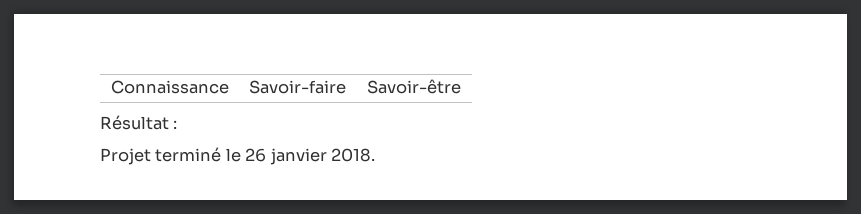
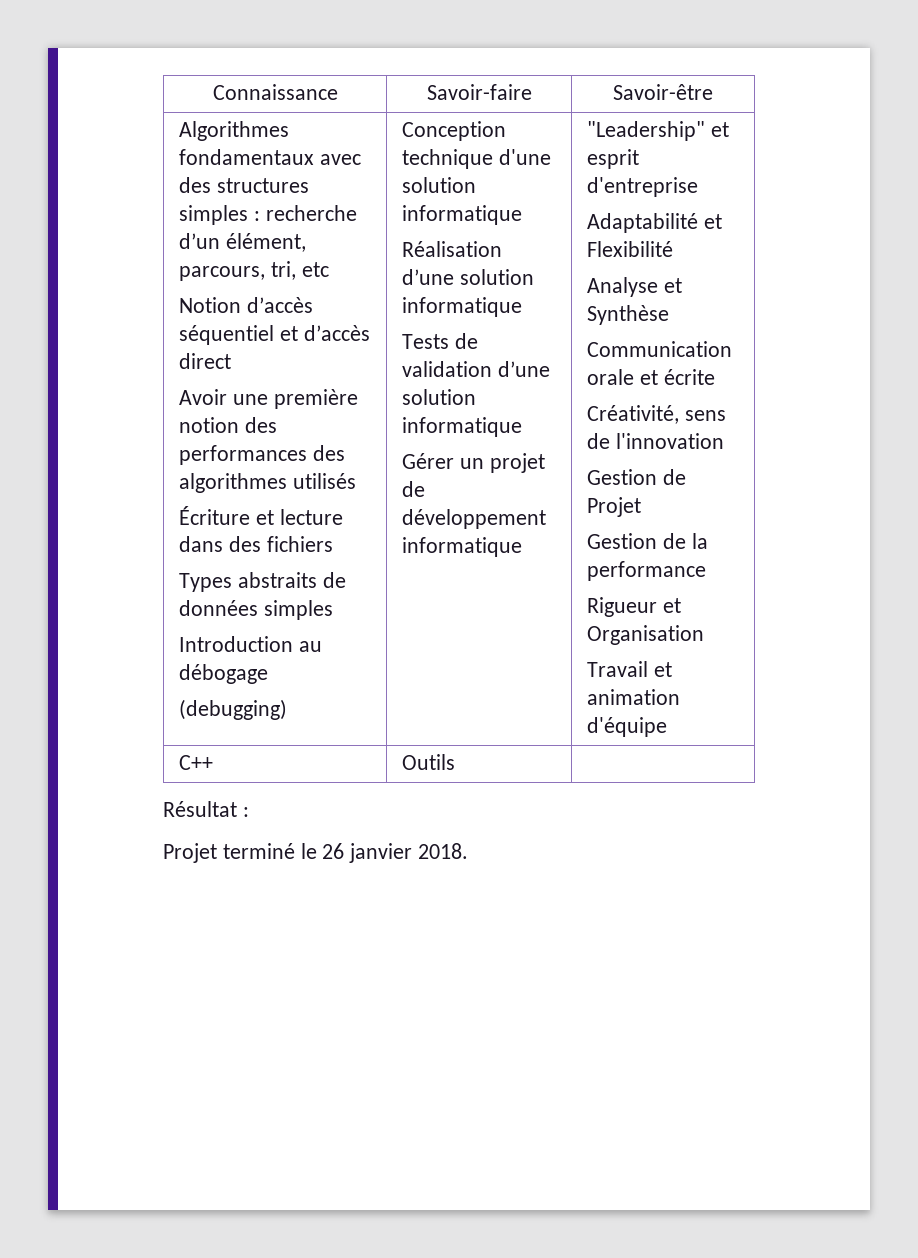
(461, 86) none -> [178,121,289,141] [178,149,361,165] [178,177,309,193] [178,205,357,225] [178,233,306,252] [178,261,329,281] [178,297,313,313] [178,325,370,345] [178,353,231,369] [178,389,358,409] [178,417,277,433] [178,445,345,465] [178,473,356,493] [178,506,343,525] [178,536,333,552] [178,572,346,592] [178,600,333,620] [178,636,322,652] [178,664,268,684] [178,699,287,720] [401,121,506,141] [401,149,551,169] [401,177,476,193] [401,205,522,225] [401,241,502,257] [401,269,534,285] [401,297,522,317] [401,333,478,349] [401,361,550,377] [401,389,476,405] [401,417,522,437] [401,453,545,473] [401,481,425,497] [401,509,546,529] [401,537,522,557] [586,121,729,141] [586,149,639,169] [586,177,698,197] [586,213,722,233] [586,241,673,257] [586,277,682,297] [586,305,669,325] [586,341,732,357] [586,369,715,385] [586,405,726,424] [586,433,724,449] [586,469,686,485] [586,497,641,517] [586,533,708,549] [586,561,706,581] [586,597,681,617] [586,625,704,645] [586,661,672,677] [586,689,680,705] [586,717,667,737] [178,755,213,770] [401,754,455,770] // Algorithmes fondamentaux avec des structures simples : recherche d’un élément, parcours, tri, etc // Notion d’accès séquentiel et d’accès direct // Avoir une première notion des performances des algorithmes utilisés // Écriture et lecture dans des fichiers // Types abstraits de données simples // Introduction au débogage // (debugging) | Conception technique d'une solution informatique // Réalisation d’une solution informatique // Tests de validation d’une solution informatique // Gérer un projet de développement informatique | "Leadership" et esprit d'entreprise // Adaptabilité et Flexibilité // Analyse et Synthèse // Communication orale et écrite // Créativité, sens de l'innovation // Gestion de Projet // Gestion de la performance // Rigueur et Organisation // Travail et animation d'équipe // C++ | Outils |

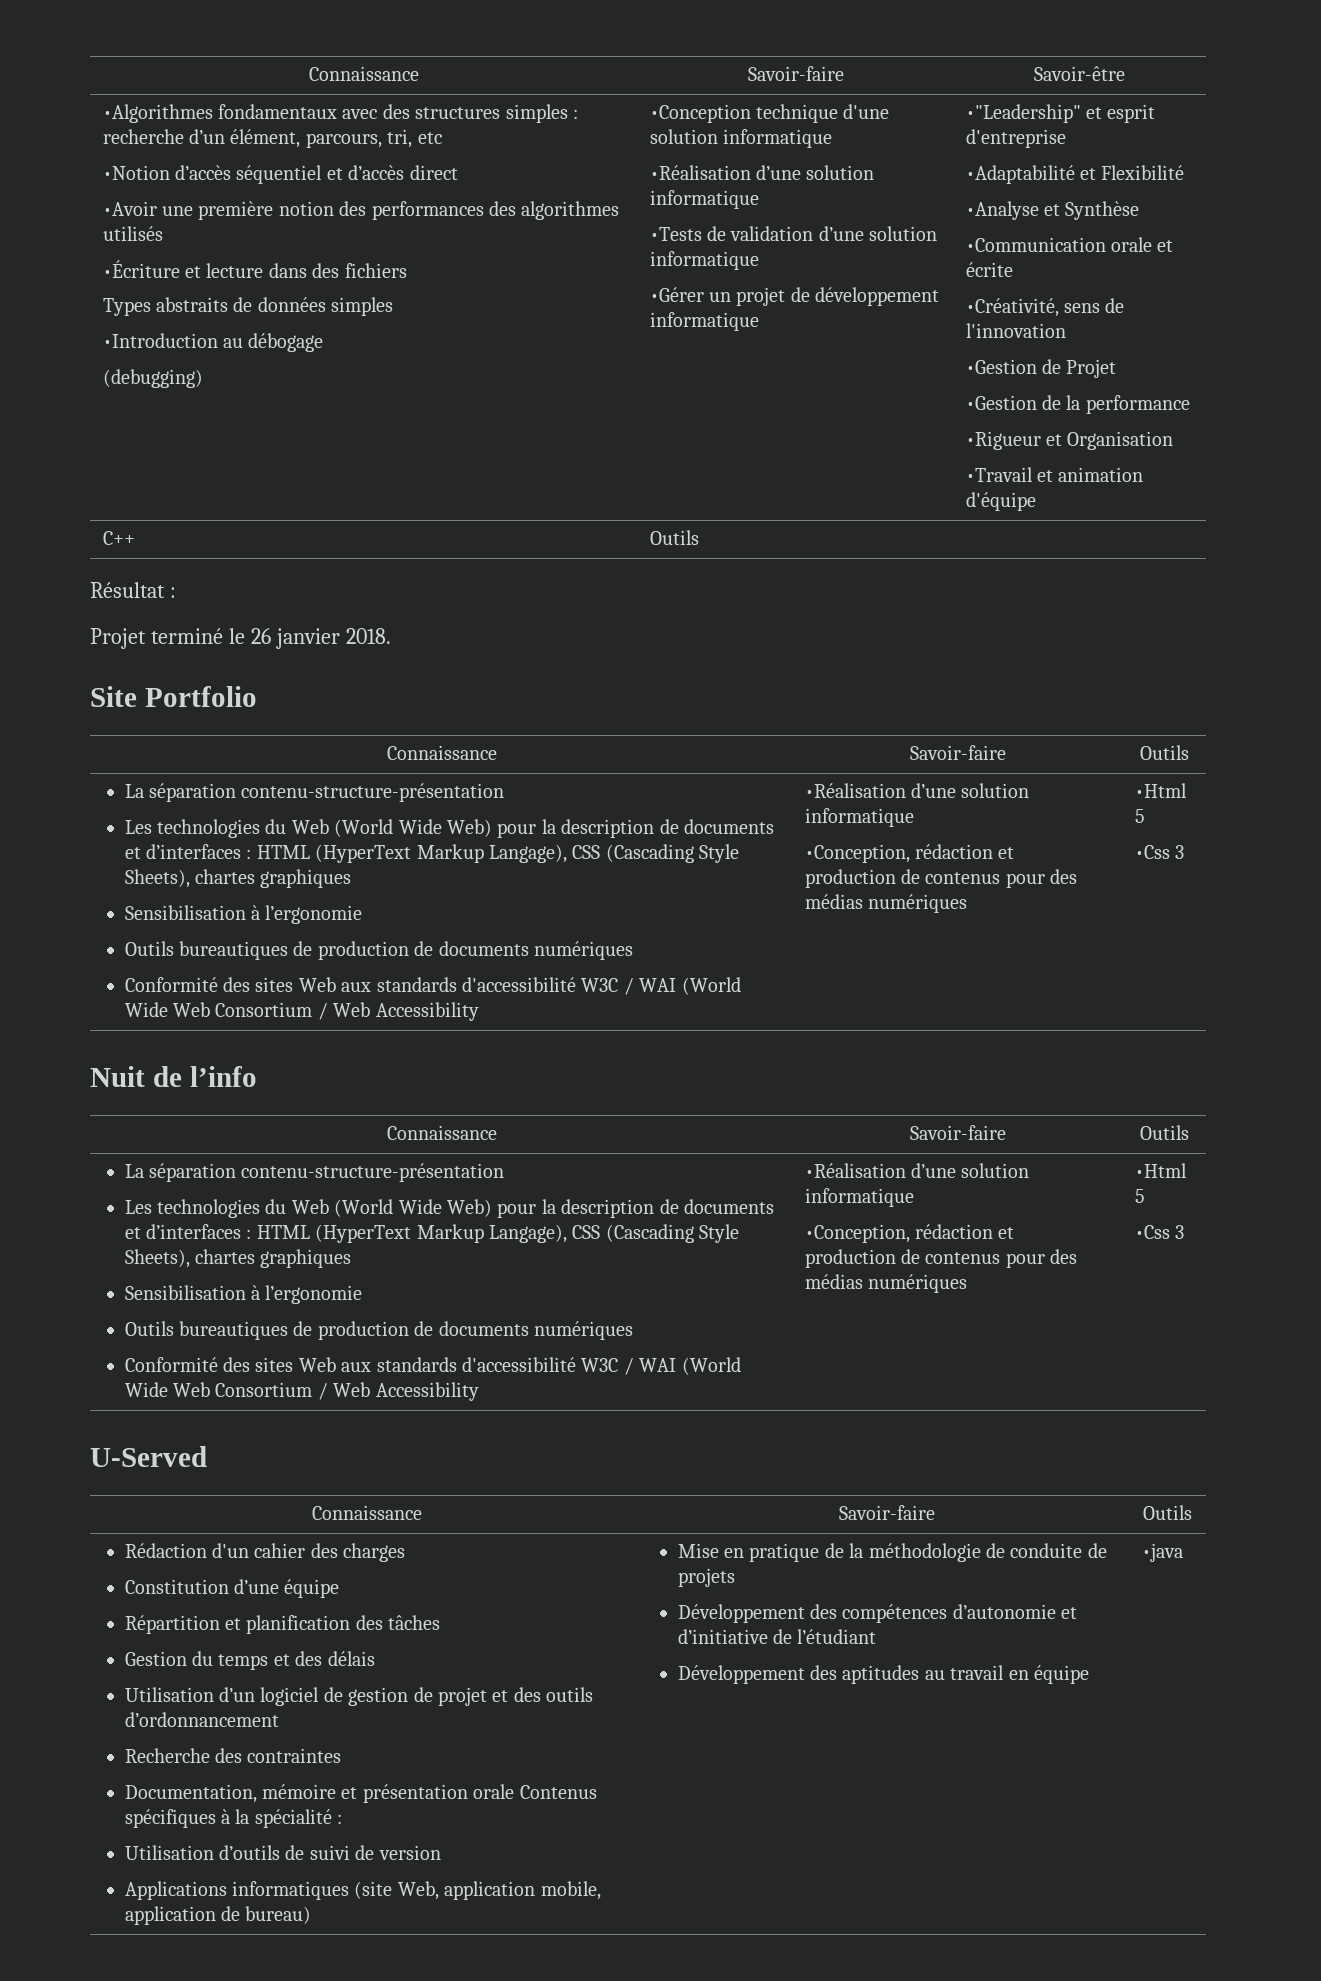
[178,121,289,141] Algorithmes -> [102,104,213,123] •Algorithmes
[178,297,241,313] Notion -> [102,165,170,180] •Notion
[178,389,227,405] Avoir -> [102,201,157,216] •Avoir
[178,506,250,525] Écriture -> [102,260,180,278] •Écriture
[178,636,293,652] Introduction -> [102,333,218,348] •Introduction
[401,121,506,141] Conception -> [649,104,751,123] •Conception
[401,241,502,257] [401,269,534,285] [401,297,522,317] [401,334,449,349] Réalisation d’une solution informatique // Tests -> [649,165,875,180] [649,190,759,209] [649,227,702,241] •Réalisation d’une solution informatique // •Tests
[401,453,454,469] Gérer -> [649,287,704,302] •Gérer
[586,121,705,141] "Leadership" -> [965,104,1081,123] •"Leadership"
[586,213,698,233] Adaptabilité -> [965,165,1075,184] •Adaptabilité
[586,277,658,297] Analyse -> [965,201,1039,220] •Analyse
[586,341,732,357] Communication -> [965,237,1106,252] •Communication
[586,405,679,424] Créativité, -> [965,298,1059,317] •Créativité,
[586,469,657,485] Gestion -> [965,359,1037,374] •Gestion
[586,533,657,549] Gestion -> [965,395,1037,410] •Gestion
[586,597,657,617] Rigueur -> [965,431,1041,450] •Rigueur
[586,661,648,677] Travail -> [965,467,1033,482] •Travail
(469, 851) none -> [90,686,257,707] [386,745,497,760] [909,745,1006,760] [1139,745,1189,760] [124,783,505,802] [124,819,774,838] [124,844,740,863] [124,869,352,888] [124,905,363,924] [124,941,633,960] [124,977,741,995] [124,1002,479,1021] [804,783,1030,798] [804,808,914,827] [804,844,1015,863] [804,869,1078,888] [804,894,967,913] [1134,783,1187,798] [1134,809,1145,823] [1134,845,1184,859] [90,1066,257,1087] [386,1125,497,1140] [909,1125,1006,1140] [1139,1125,1189,1140] [124,1163,505,1182] [124,1199,774,1218] [124,1224,740,1243] [124,1249,352,1268] [124,1285,363,1304] [124,1321,633,1340] [124,1357,741,1375] [124,1382,479,1401] [804,1163,1030,1178] [804,1188,914,1207] [804,1224,1015,1243] [804,1249,1078,1268] [804,1274,967,1293] [1134,1163,1187,1178] [1134,1189,1145,1203] [1134,1225,1184,1239] [90,1446,207,1467] [312,1505,422,1520] [838,1505,935,1520] [1143,1505,1192,1520] [124,1543,406,1562] [124,1579,340,1598] [124,1615,441,1634] [124,1651,375,1670] [124,1687,594,1706] [124,1712,279,1727] [124,1748,342,1763] [124,1784,597,1803] [124,1809,343,1828] [124,1845,441,1860] [124,1881,601,1900] [124,1906,312,1925] [677,1543,1107,1562] [677,1568,735,1587] [677,1604,1078,1623] [677,1629,877,1644] [677,1665,1089,1684] [1141,1543,1183,1562] // Site Portfolio // Connaissance | Savoir-faire | Outils // La séparation contenu-structure-présentation // Les technologies du Web (World Wide Web) pour la description de documents et d’interfaces : HTML (HyperText Markup Langage), CSS (Cascading Style Sheets), chartes graphiques // Sensibilisation à l’ergonomie // Outils bureautiques de production de documents numériques // Conformité des sites Web aux standards d'accessibilité W3C / WAI (World Wide Web Consortium / Web Accessibility | •Réalisation d’une solution informatique // •Conception, rédaction et production de contenus pour des médias numériques | •Html 5 // •Css 3 // Nuit de l’info // Connaissance | Savoir-faire | Outils // La séparation contenu-structure-présentation // Les technologies du Web (World Wide Web) pour la description de documents et d’interfaces : HTML (HyperText Markup Langage), CSS (Cascading Style Sheets), chartes graphiques // Sensibilisation à l’ergonomie // Outils bureautiques de production de documents numériques // Conformité des sites Web aux standards d'accessibilité W3C / WAI (World Wide Web Consortium / Web Accessibility | •Réalisation d’une solution informatique // •Conception, rédaction et production de contenus pour des médias numériques | •Html 5 // •Css 3 // U-Served // Connaissance | Savoir-faire | Outils // Rédaction d'un cahier des charges // Constitution d’une équipe // Répartition et planification des tâches // Gestion du temps et des délais // Utilisation d’un logiciel de gestion de projet et des outils d’ordonnancement // Recherche des contraintes // Documentation, mémoire et présentation orale Contenus spécifiques à la spécialité : // Utilisation d’outils de suivi de version // Applications informatiques (site Web, application mobile, application de bureau) | Mise en pratique de la méthodologie de conduite de projets // Développement des compétences d’autonomie et d’initiative de l’étudiant // Développement des aptitudes au travail en équipe | •java

